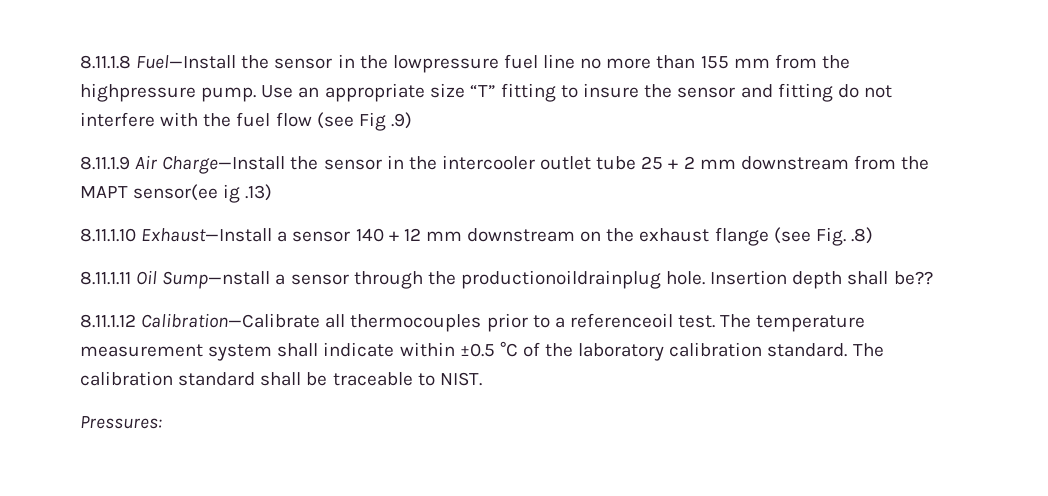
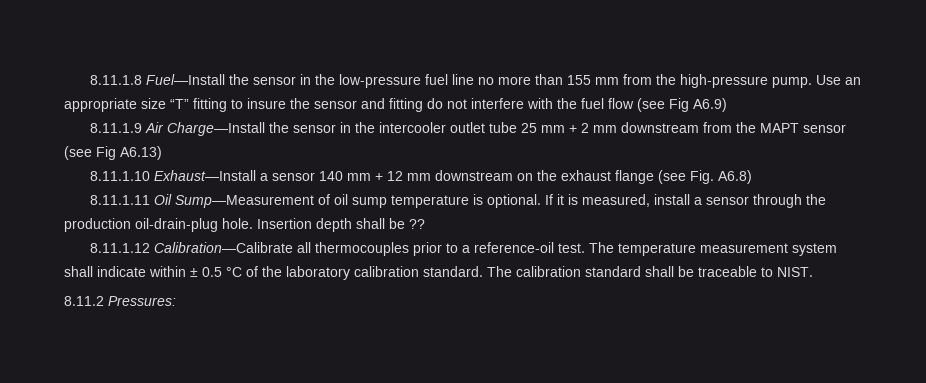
[392,55,499,73] lowpressure -> [339,74,422,88] low-pressure
[80,83,196,102] highpressure -> [680,74,769,88] high-pressure
[390,112,412,129] .9) -> [693,98,727,112] A6.9)
(664, 163) none -> [541,125,566,133] mm
[133,184,273,203] sensor(ee ig .13) -> [803,124,847,133] [64,146,162,160] sensor (see Fig A6.13)
(384, 235) none -> [347,173,372,181] mm
[850,227,873,244] .8) -> [718,170,753,184] A6.8)
[162,271,271,289] Sump—nstall -> [175,194,691,208] Sump—Measurement of oil sump temperature is optional. If it is measured, install
[460,270,661,289] productionoildrainplug -> [64,218,218,232] production oil-drain-plug
[893,271,933,285] be?? -> [389,218,425,229] be ??
[569,313,673,328] referenceoil -> [474,242,555,253] reference-oil
[459,343,495,357] ±0.5 -> [190,267,222,277] ± 0.5
(482, 379) none -> [64,296,104,306] 8.11.2

